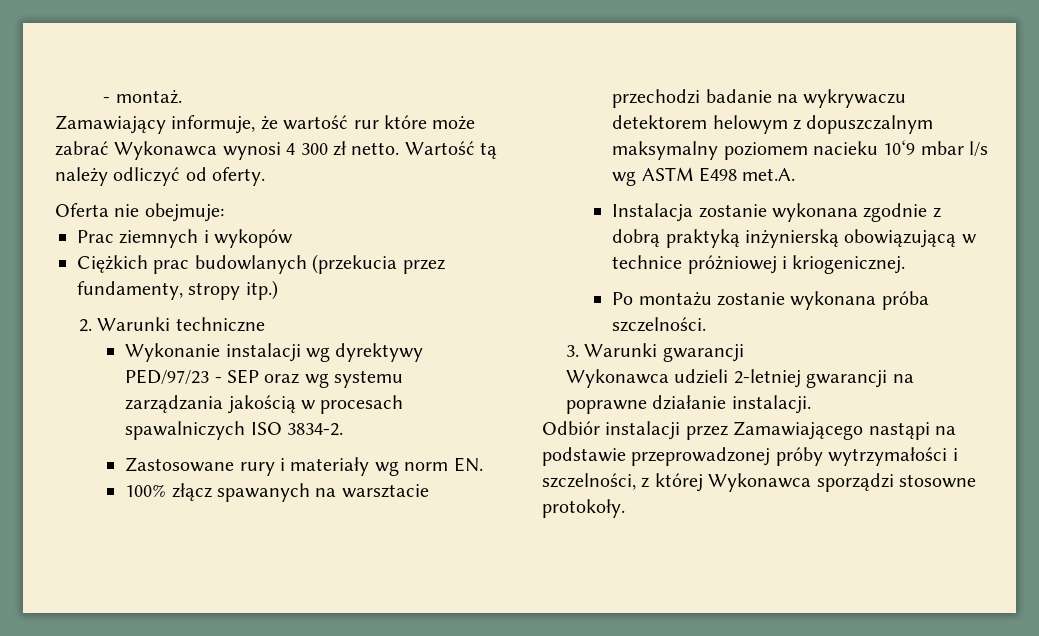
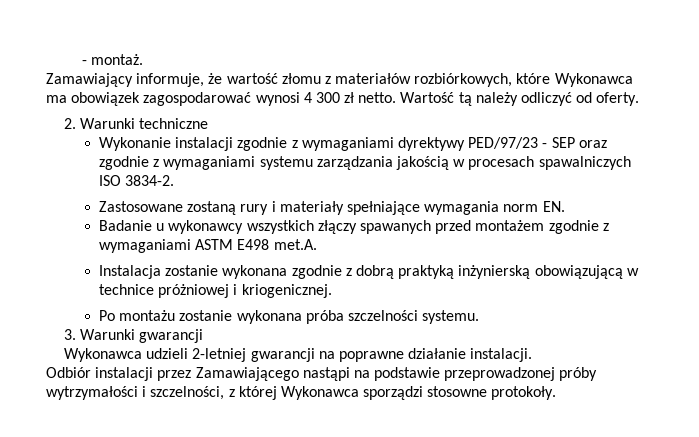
[353,115,476,130] [55,141,218,160] rur które może zabrać Wykonawca -> [281,73,633,87] [46,92,252,106] złomu z materiałów rozbiórkowych, które Wykonawca ma obowiązek zagospodarować
[55,203,224,222] [77,229,294,248] [77,254,445,274] [77,280,278,300] // Oferta nie obejmuje: // Prac ziemnych i wykopów // Ciężkich prac budowlanych (przekucia przez fundamenty, stropy itp.) -> (640, 99) none
[305,347,330,362] wg -> [237,137,394,151] zgodnie z wymaganiami
[304,373,329,388] wg -> [99,156,256,170] zgodnie z wymaganiami
(235, 464) none -> [187,201,237,215] zostaną
[374,461,399,476] wg -> [346,201,500,215] spełniające wymagania
[125,483,429,502] [612,89,907,108] [612,115,934,134] [612,140,989,160] [612,171,637,186] 100% złącz spawanych na warsztacie przechodzi badanie na wykrywaczu detektorem helowym z dopuszczalnym maksymalny poziomem nacieku 10‘9 mbar l/s wg -> [99,220,609,234] [99,239,192,253] Badanie u wykonawcy wszystkich złączy spawanych przed montażem zgodnie z wymaganiami
[612,317,707,332] szczelności. -> [347,310,480,324] szczelności systemu.

